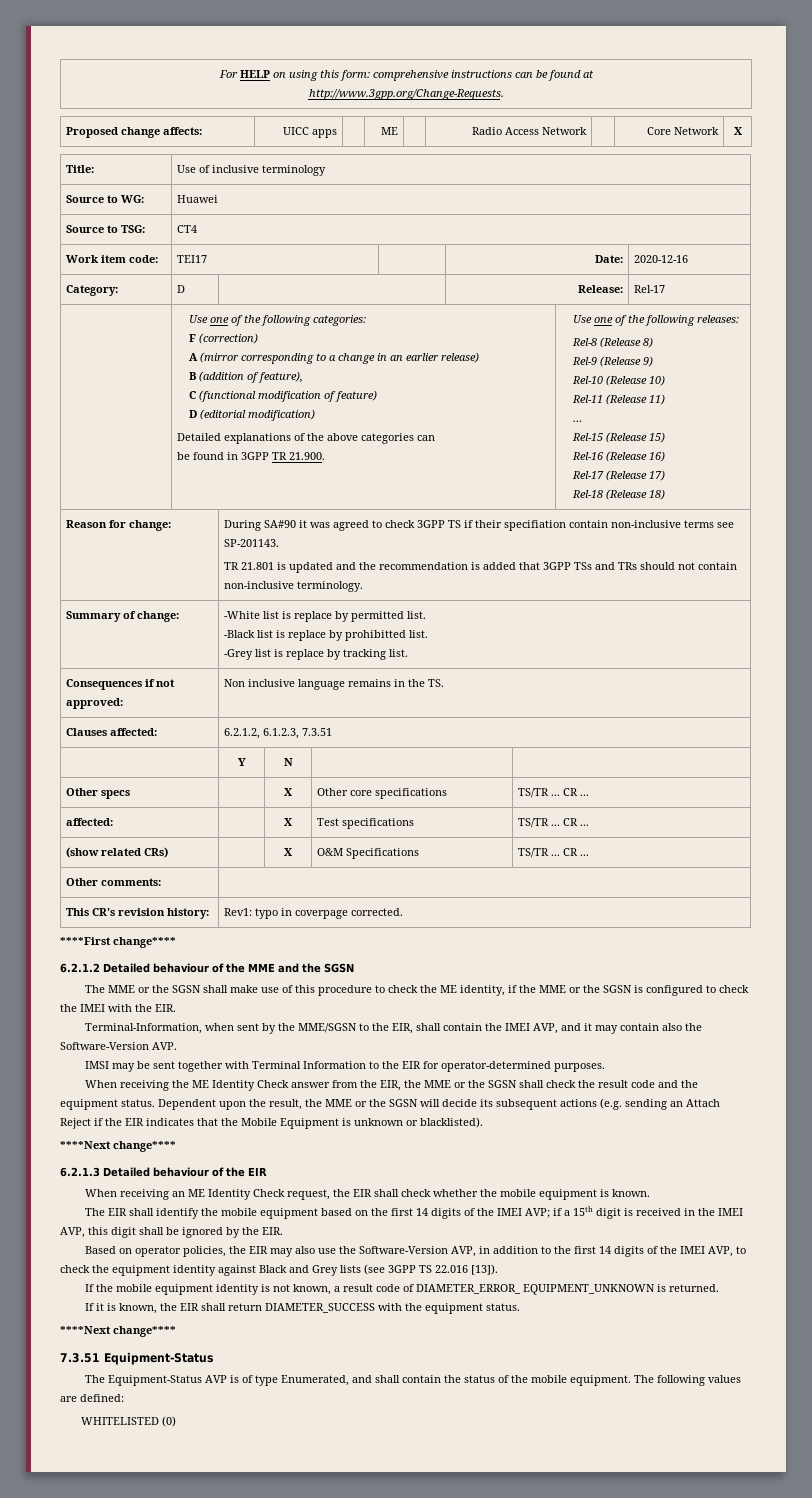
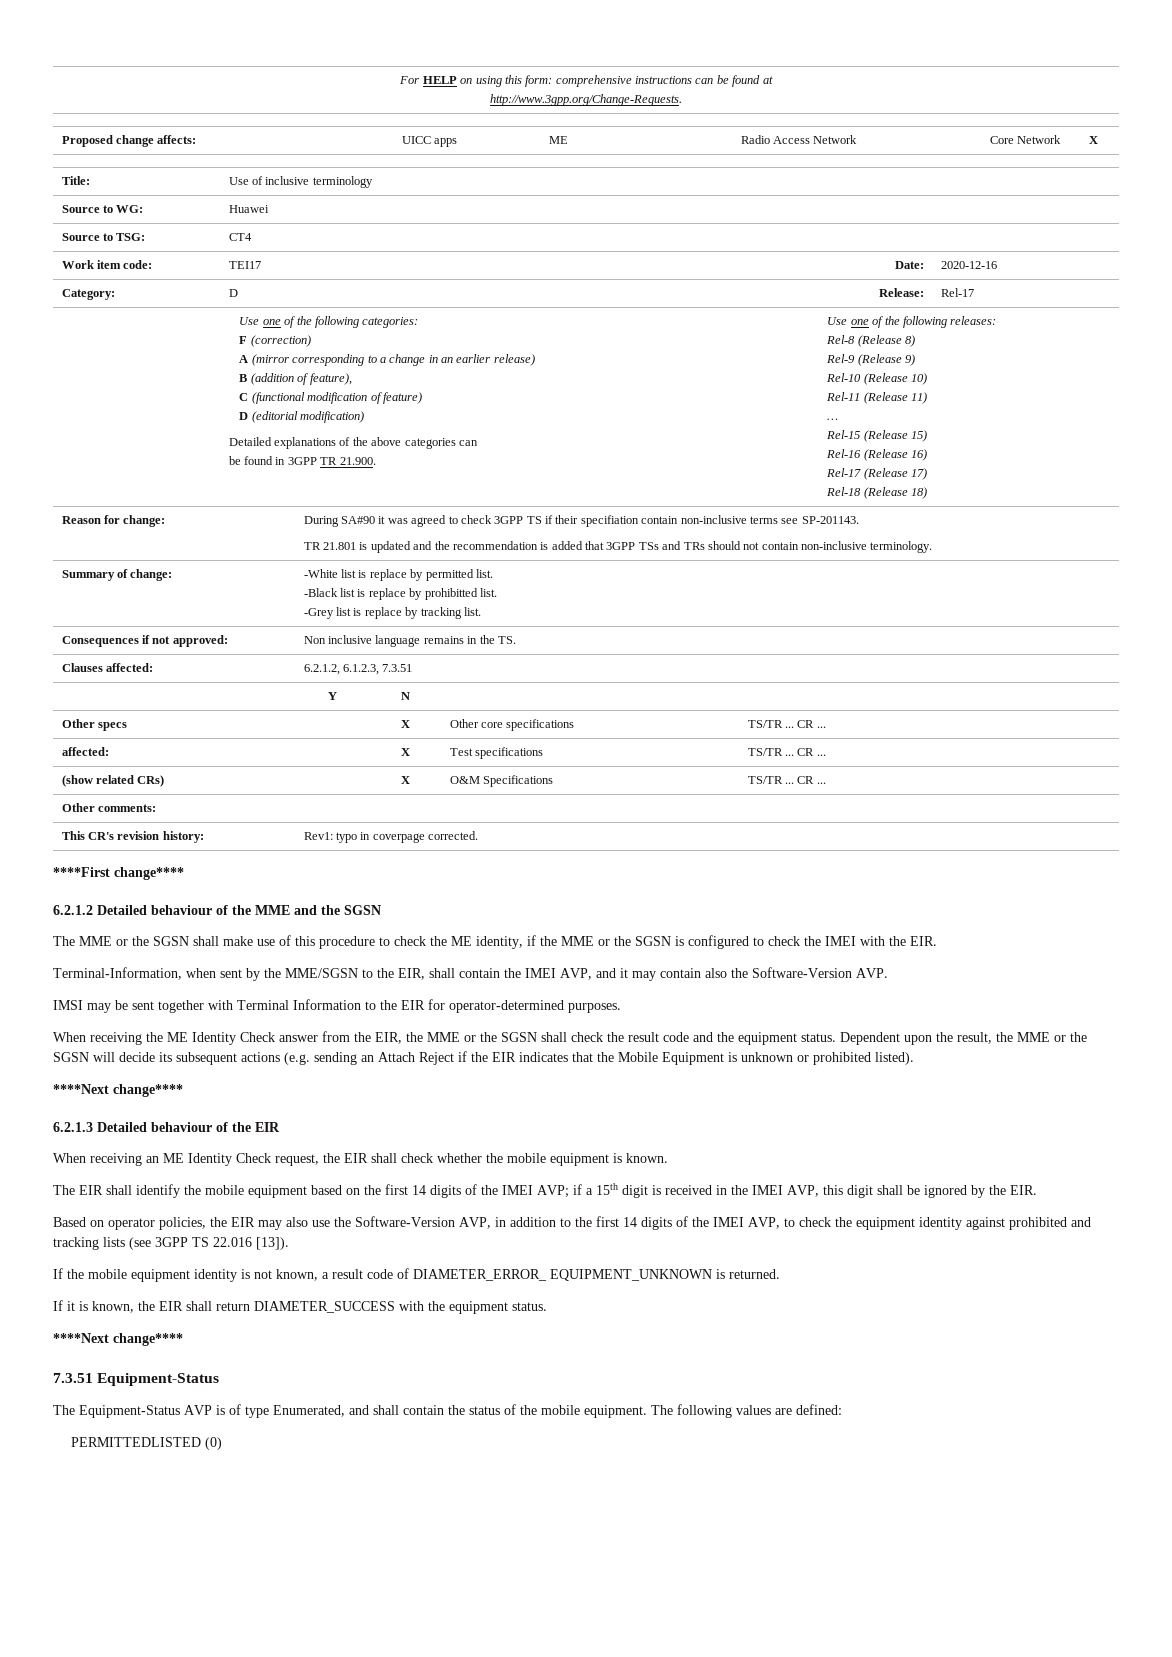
[420,1117,483,1128] blacklisted). -> [813,1052,914,1065] prohibited listed).
[259,1265,338,1276] Black and Grey -> [1009,1217,1091,1230] [53,1237,99,1250] prohibited and tracking
[80,1417,159,1425] WHITELISTED -> [70,1437,201,1447] PERMITTEDLISTED

